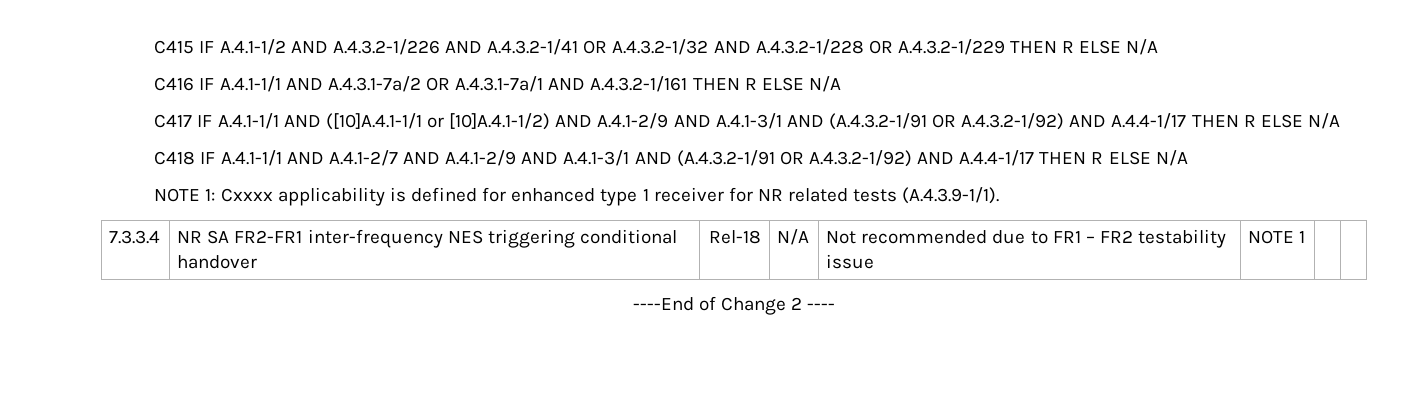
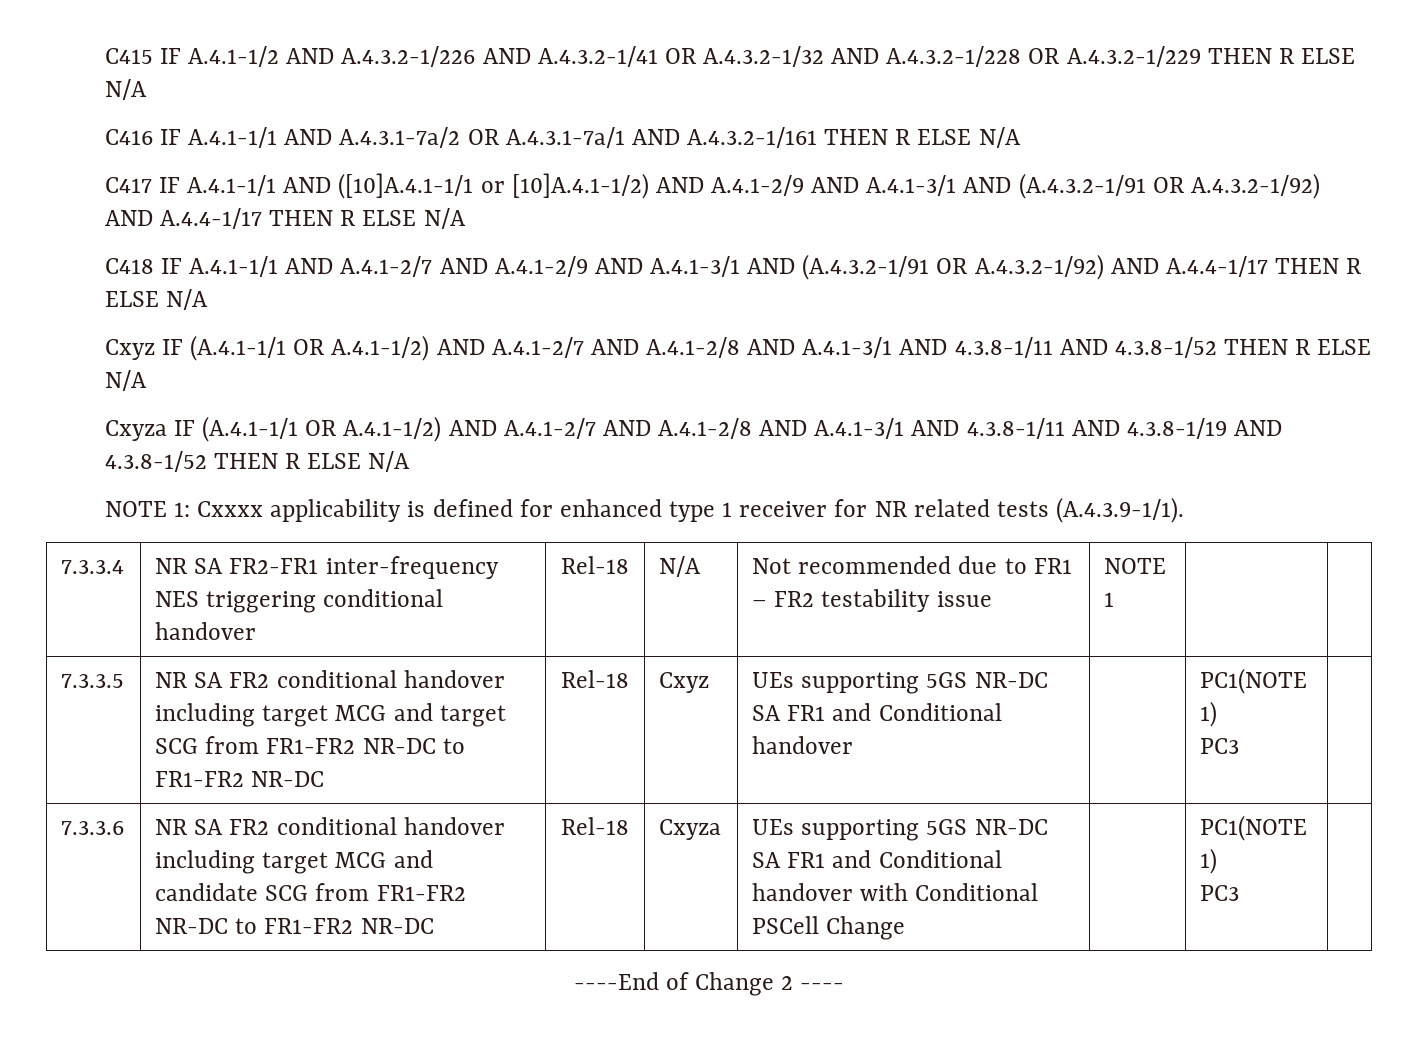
(1188, 158) none -> [104,335,1372,361] [104,370,147,391] [104,416,1283,442] [104,451,411,472] // Cxyz IF (A.4.1-1/1 OR A.4.1-1/2) AND A.4.1-2/7 AND A.4.1-2/8 AND A.4.1-3/1 AND 4.3.8-1/11 AND 4.3.8-1/52 THEN R ELSE N/A // Cxyza IF (A.4.1-1/1 OR A.4.1-1/2) AND A.4.1-2/7 AND A.4.1-2/8 AND A.4.1-3/1 AND 4.3.8-1/11 AND 4.3.8-1/19 AND 4.3.8-1/52 THEN R ELSE N/A
(1306, 237) none -> [61,674,125,688] [155,670,505,688] [155,703,506,727] [155,736,465,754] [155,771,325,787] [561,670,629,688] [659,672,710,693] [752,672,1048,694] [752,703,1002,721] [752,736,854,754] [1200,668,1308,694] [1200,701,1218,727] [1200,738,1240,754] [61,821,125,835] [155,817,505,835] [155,850,433,874] [155,883,466,901] [155,918,434,934] [561,817,629,835] [659,819,722,840] [752,819,1048,841] [752,850,1002,868] [752,883,1039,901] [752,916,906,940] [1200,815,1308,841] [1200,848,1218,874] [1200,885,1240,901] // 7.3.3.5 | NR SA FR2 conditional handover including target MCG and target SCG from FR1-FR2 NR-DC to FR1-FR2 NR-DC | Rel-18 | Cxyz | UEs supporting 5GS NR-DC SA FR1 and Conditional handover | | PC1(NOTE 1) // PC3 | // 7.3.3.6 | NR SA FR2 conditional handover including target MCG and candidate SCG from FR1-FR2 NR-DC to FR1-FR2 NR-DC | Rel-18 | Cxyza | UEs supporting 5GS NR-DC SA FR1 and Conditional handover with Conditional PSCell Change | | PC1(NOTE 1) // PC3 |

